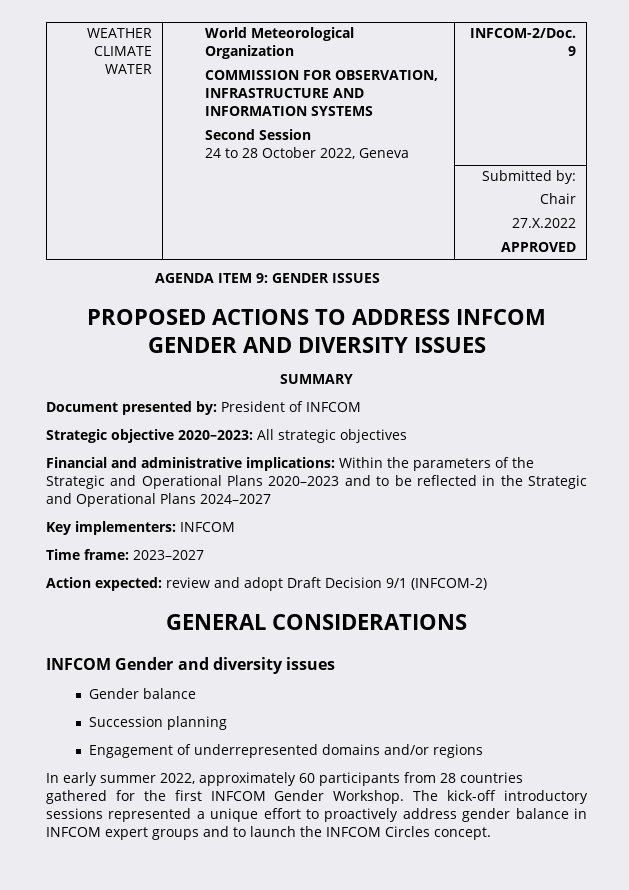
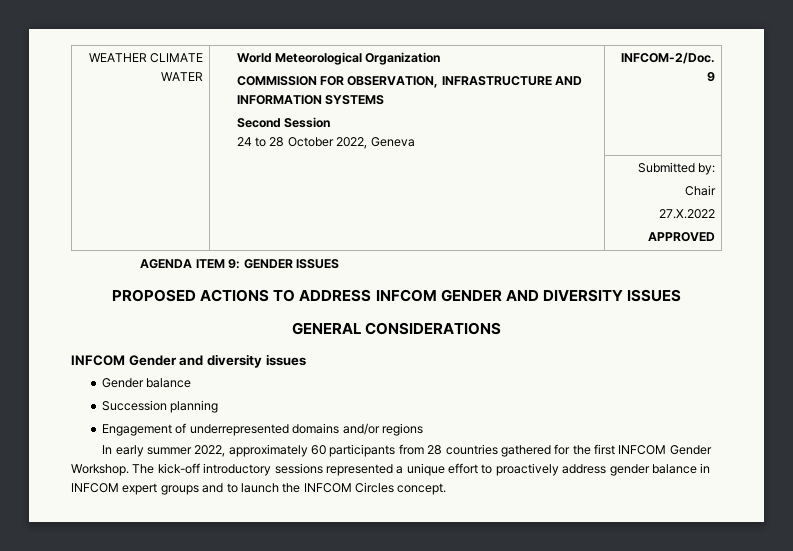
[280,374,353,384] [46,401,361,415] [46,429,407,443] [46,457,534,471] [46,475,588,489] [46,493,271,507] [46,521,235,535] [46,549,204,560] [46,577,487,591] // SUMMARY // Document presented by: President of INFCOM // Strategic objective 2020–2023: All strategic objectives // Financial and administrative implications: Within the parameters of the Strategic and Operational Plans 2020–2023 and to be reflected in the Strategic and Operational Plans 2024–2027 // Key implementers: INFCOM // Time frame: 2023–2027 // Action expected: review and adopt Draft Decision 9/1 (INFCOM-2) -> (682, 295) none

